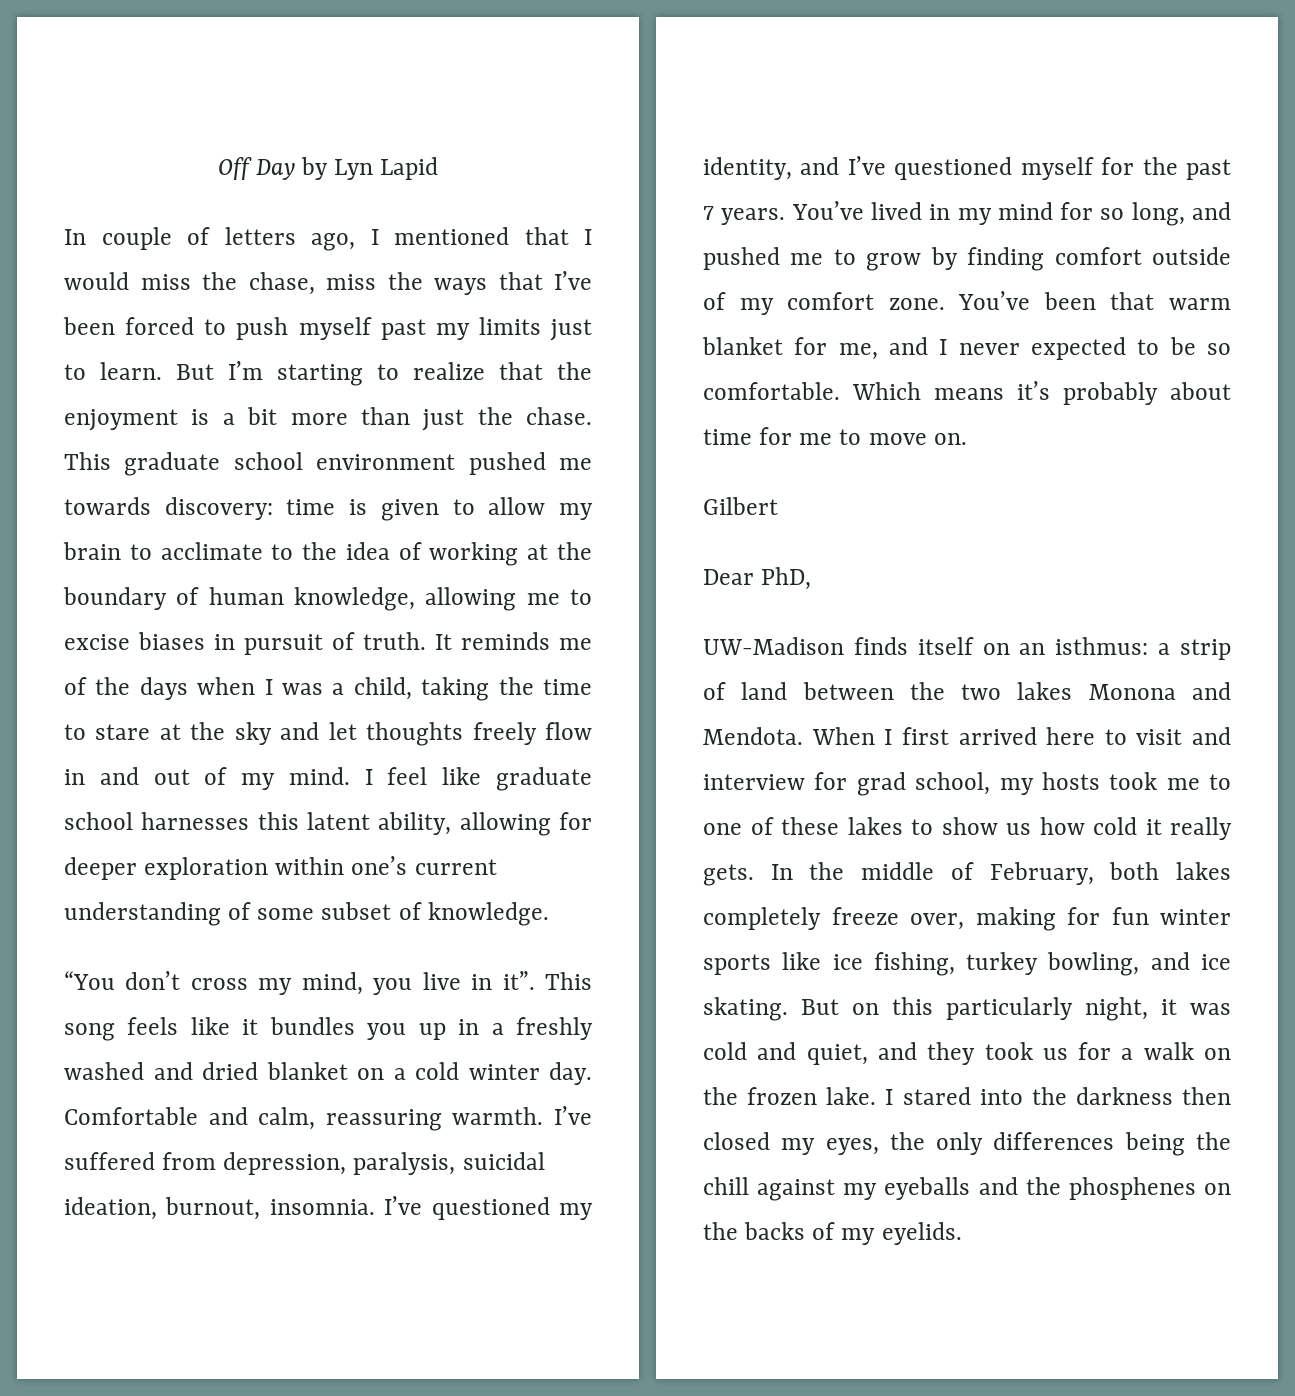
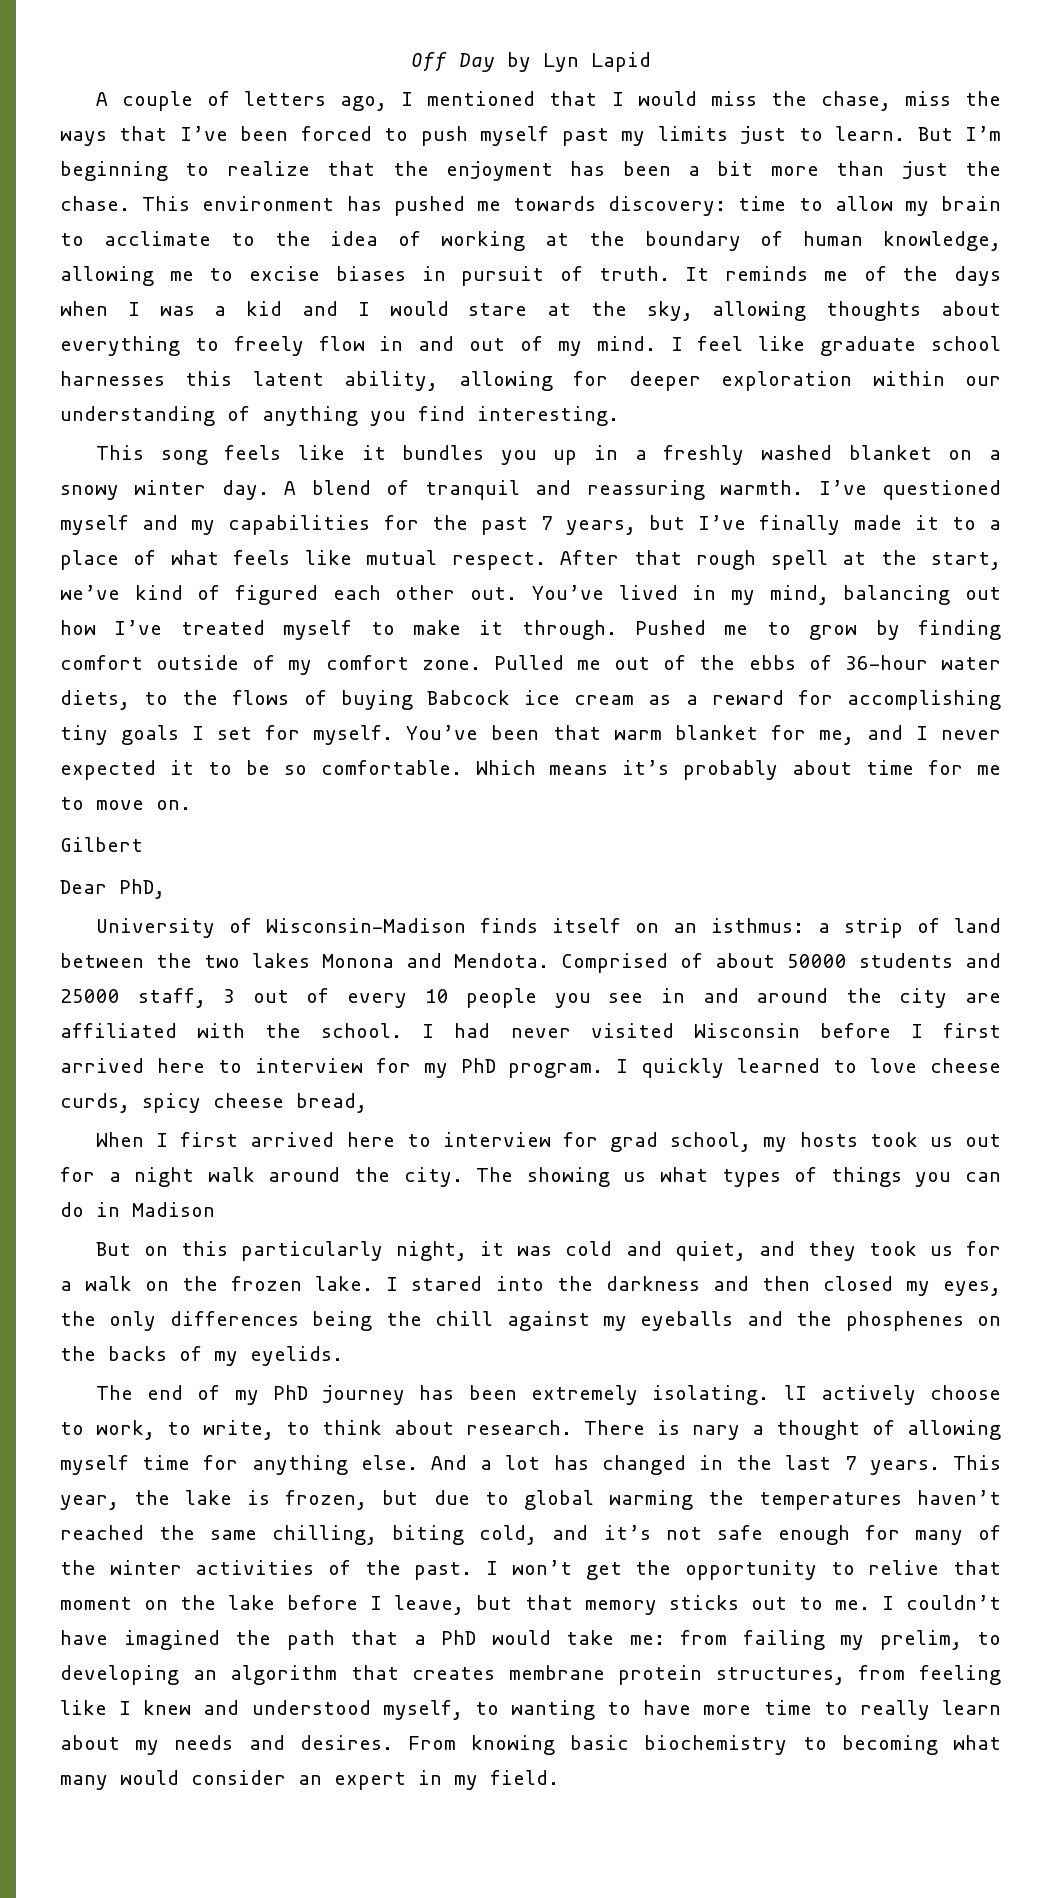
[64,229,86,245] In -> [95,92,108,106] A
[277,364,363,386] starting -> [60,161,168,181] beginning
[191,409,210,425] is -> [570,161,671,176] has been
[124,452,456,476] graduate school environment -> [202,196,382,211] environment has
[349,499,439,521] is given -> (787, 203) none
[353,677,592,701] [64,722,464,746] child, taking the time to stare at the sky and let thoughts -> [246,301,1002,321] [60,336,219,356] kid and I would stare at the sky, allowing thoughts about everything to
[351,856,497,875] [64,902,549,926] [64,971,535,995] one’s current understanding of some subset of knowledge. // “You don’t cross my mind, you live in it”. -> [965,376,1002,386] [60,406,619,426] our understanding of anything you find interesting. //
[153,1062,258,1080] and dried -> (833, 452) none
[415,1062,459,1080] cold -> [60,485,119,500] snowy
[64,1106,592,1131] [64,1152,545,1175] [64,1196,593,1220] [703,156,1231,180] [703,201,1231,226] [703,247,780,270] Comfortable and calm, reassuring warmth. I’ve suffered from depression, paralysis, suicidal ideation, burnout, insomnia. I’ve questioned my identity, and I’ve questioned myself for the past 7 years. You’ve lived in my mind for so long, and pushed -> [284,480,1002,500] [60,515,1001,535] [60,550,1001,570] [60,585,1002,605] [60,620,707,640] A blend of tranquil and reassuring warmth. I’ve questioned myself and my capabilities for the past 7 years, but I’ve finally made it to a place of what feels like mutual respect. After that rough spell at the start, we’ve kind of figured each other out. You’ve lived in my mind, balancing out how I’ve treated myself to make it through. Pushed
(945, 304) none -> [493,655,1001,670] [60,690,1002,710] [60,725,394,745] Pulled me out of the ebbs of 36-hour water diets, to the flows of buying Babcock ice cream as a reward for accomplishing tiny goals I set for myself.
(1126, 348) none -> [169,760,194,775] it
[703,637,844,655] UW-Madison -> [95,918,466,938] University of Wisconsin-Madison
(803, 736) none -> [561,953,1001,973] [60,988,1002,1008] [60,1023,1002,1038] [60,1058,1001,1078] [60,1093,367,1113] Comprised of about 50000 students and 25000 staff, 3 out of every 10 people you see in and around the city are affiliated with the school. I had never visited Wisconsin before I first arrived here to interview for my PhD program. I quickly learned to love cheese curds, spicy cheese bread, //
[1136,727,1231,745] visit and -> (431, 1140) none
[1166,774,1231,790] [703,817,1232,840] [703,862,1231,886] [703,907,1231,931] [703,952,1231,976] [703,997,788,1021] me to one of these lakes to show us how cold it really gets. In the middle of February, both lakes completely freeze over, making for fun winter sports like ice fishing, turkey bowling, and ice skating. -> [929,1134,1002,1147] [60,1167,1002,1187] [60,1202,215,1217] us out for a night walk around the city. The showing us what types of things you can do in Madison //
(1173, 1096) none -> [712,1276,749,1291] and
(962, 1233) none -> [95,1385,1001,1405] [60,1420,1001,1440] [60,1455,1002,1475] [60,1490,1002,1510] [60,1525,1002,1545] [60,1560,1002,1580] [60,1595,1002,1615] [60,1630,1001,1650] [60,1665,1001,1685] [60,1700,1001,1720] [60,1735,1001,1755] [60,1770,559,1790] // The end of my PhD journey has been extremely isolating. lI actively choose to work, to write, to think about research. There is nary a thought of allowing myself time for anything else. And a lot has changed in the last 7 years. This year, the lake is frozen, but due to global warming the temperatures haven’t reached the same chilling, biting cold, and it’s not safe enough for many of the winter activities of the past. I won’t get the opportunity to relive that moment on the lake before I leave, but that memory sticks out to me. I couldn’t have imagined the path that a PhD would take me: from failing my prelim, to developing an algorithm that creates membrane protein structures, from feeling like I knew and understood myself, to wanting to have more time to really learn about my needs and desires. From knowing basic biochemistry to becoming what many would consider an expert in my field.

